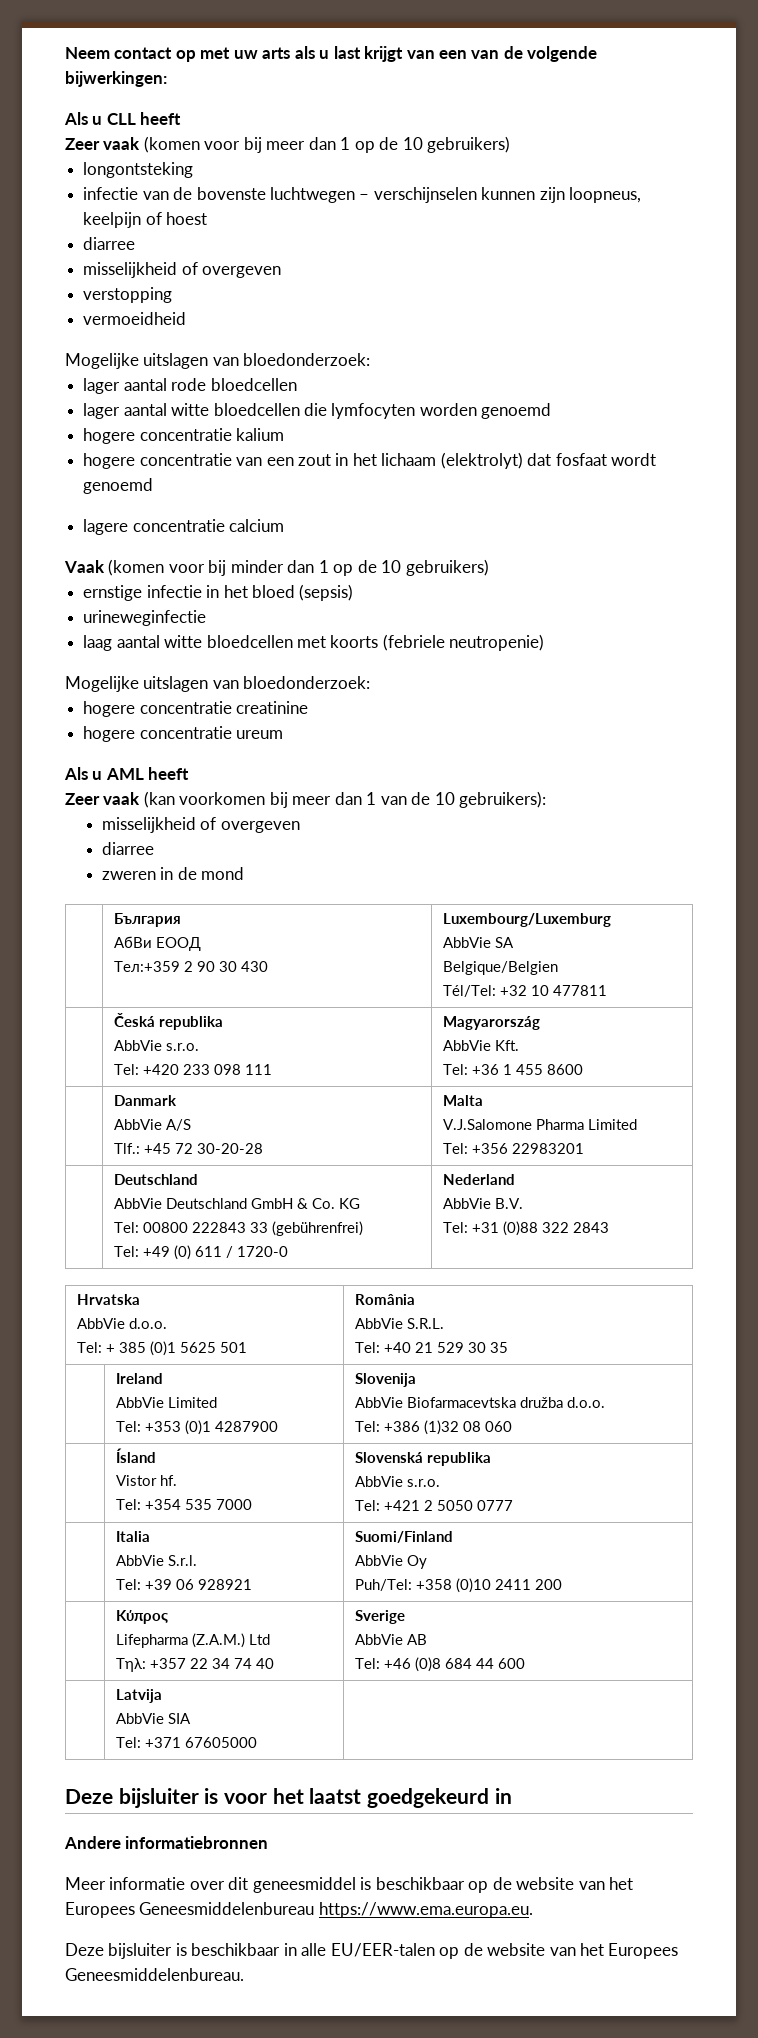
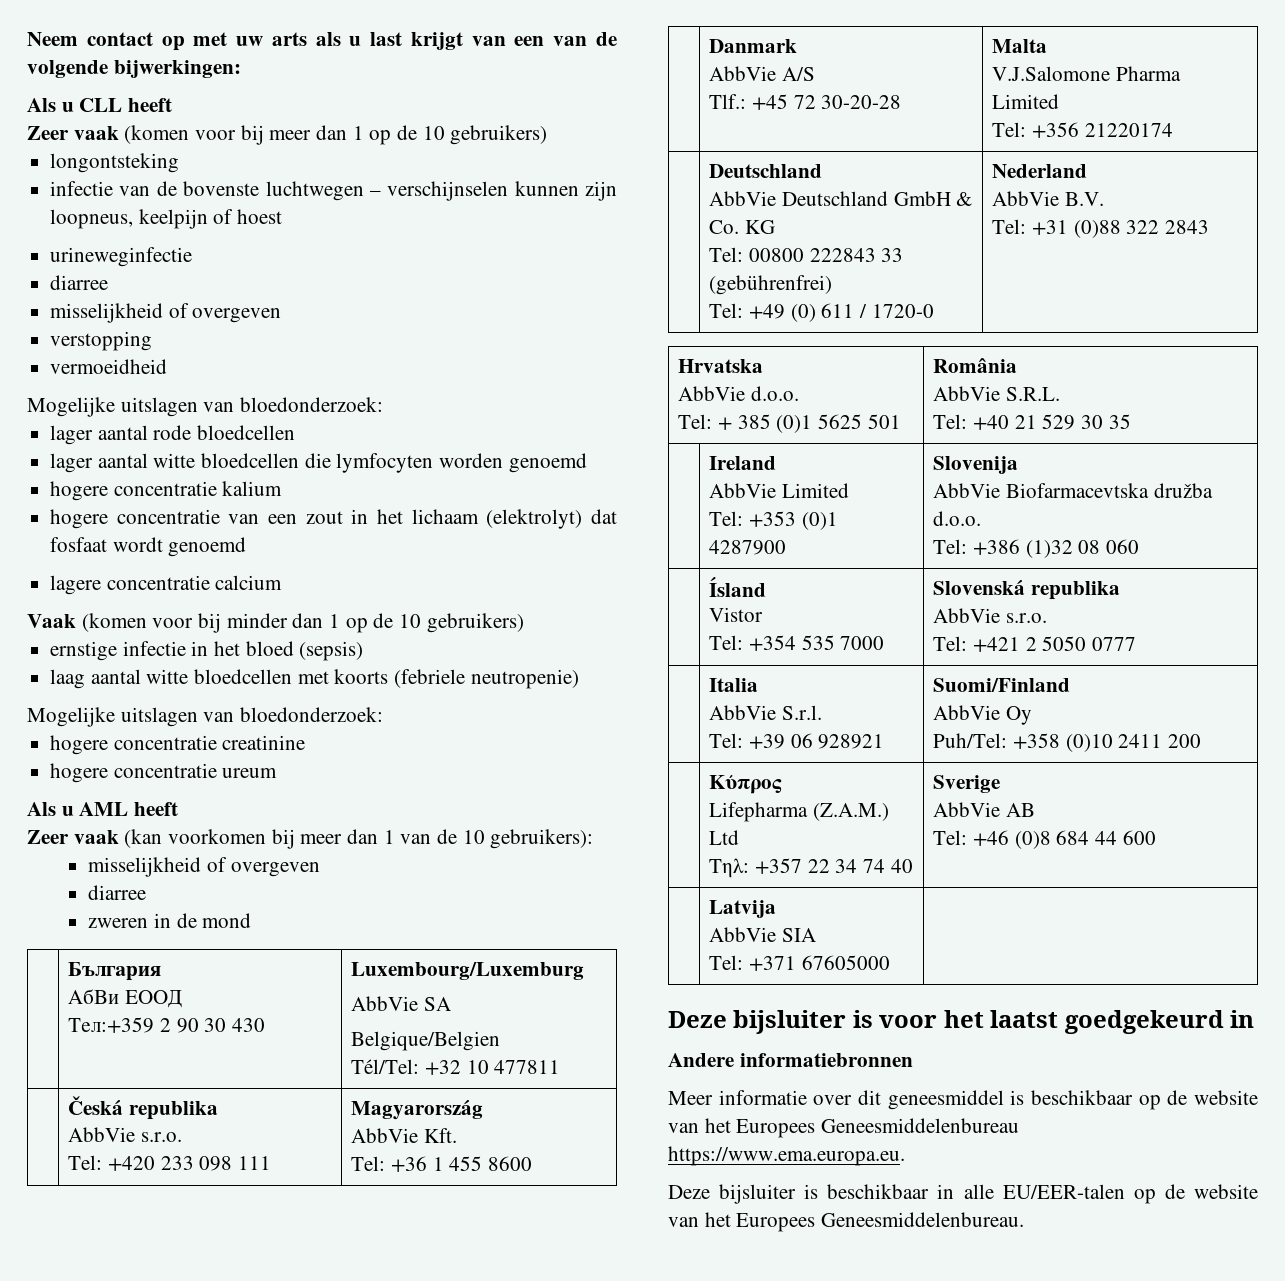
(208, 218) none -> [50,247,193,267] // urineweginfectie
[83,610,207,626] // urineweginfectie -> (364, 651) none
[511,1143,584,1154] 22983201 -> [1084,123,1173,137] 21220174
[159,1475,177,1486] hf. -> (764, 614) none

